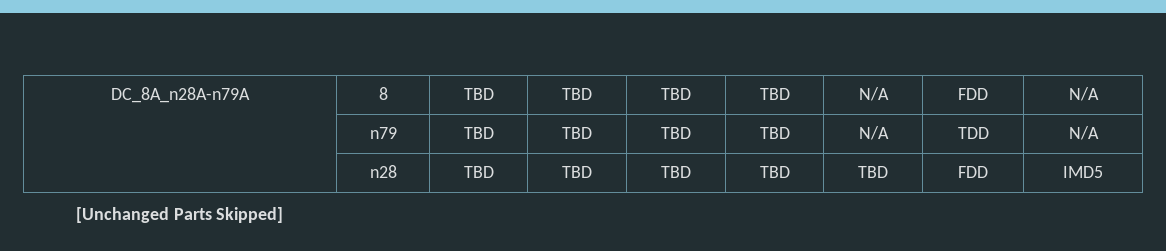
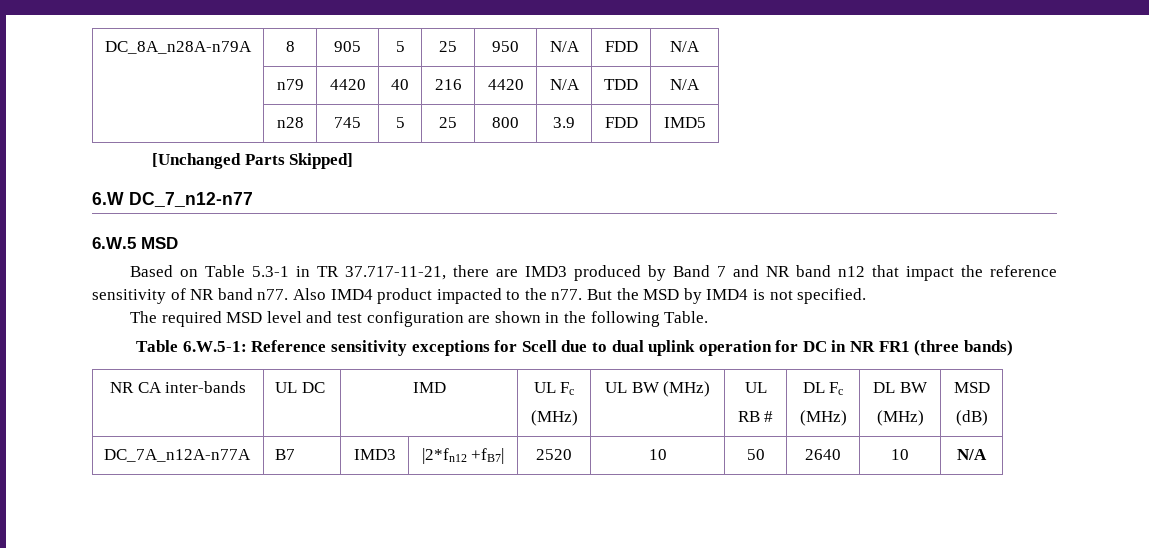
[463,88,494,100] [562,88,592,100] [661,88,691,100] [759,88,790,100] TBD | TBD | TBD | TBD -> [334,41,361,52] [395,41,405,52] [439,41,457,52] [492,41,519,52] 905 | 5 | 25 | 950
[463,127,494,139] [562,127,592,139] [661,127,691,139] [759,127,790,139] TBD | TBD | TBD | TBD -> [329,79,366,90] [391,79,409,90] [434,79,462,90] [487,79,524,90] 4420 | 40 | 216 | 4420
[463,166,494,178] [562,166,592,178] [661,166,691,178] [759,166,790,178] [858,166,888,178] TBD | TBD | TBD | TBD | TBD -> [334,117,361,128] [395,117,405,128] [439,117,457,128] [492,117,519,128] [553,117,575,128] 745 | 5 | 25 | 800 | 3.9
(284, 215) none -> [92,192,253,207] [92,237,178,249] [130,265,1057,281] [92,288,867,304] [130,311,709,327] [136,340,1013,356] [109,381,247,393] [275,382,325,393] [412,382,446,393] [533,382,575,395] [530,410,578,426] [604,381,711,397] [744,382,767,393] [737,411,774,422] [802,382,844,395] [799,410,847,426] [873,382,928,393] [876,410,924,426] [953,382,990,393] [955,410,988,426] [104,449,252,462] [275,449,296,460] [353,449,396,460] [421,448,505,464] [536,449,572,460] [648,449,667,460] [746,449,765,460] [805,449,841,460] [891,449,909,460] [957,449,987,460] // 6.W DC_7_n12-n77 // 6.W.5 MSD // Based on Table 5.3-1 in TR 37.717-11-21, there are IMD3 produced by Band 7 and NR band n12 that impact the reference sensitivity of NR band n77. Also IMD4 product impacted to the n77. But the MSD by IMD4 is not specified. // The required MSD level and test configuration are shown in the following Table. // Table 6.W.5-1: Reference sensitivity exceptions for Scell due to dual uplink operation for DC in NR FR1 (three bands) // NR CA inter-bands | UL DC | IMD | UL Fc // (MHz) | UL BW (MHz) | UL // RB # | DL Fc // (MHz) | DL BW // (MHz) | MSD // (dB) // DC_7A_n12A-n77A | B7 | IMD3 | |2*fn12 +fB7| | 2520 | 10 | 50 | 2640 | 10 | N/A

